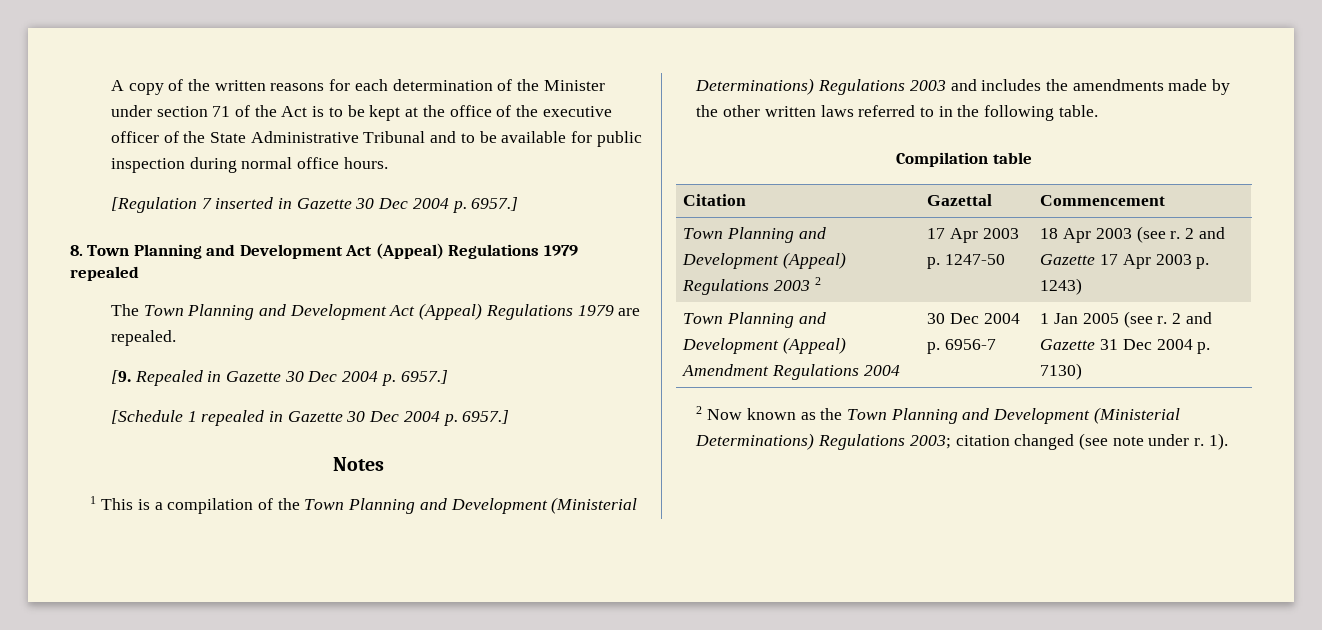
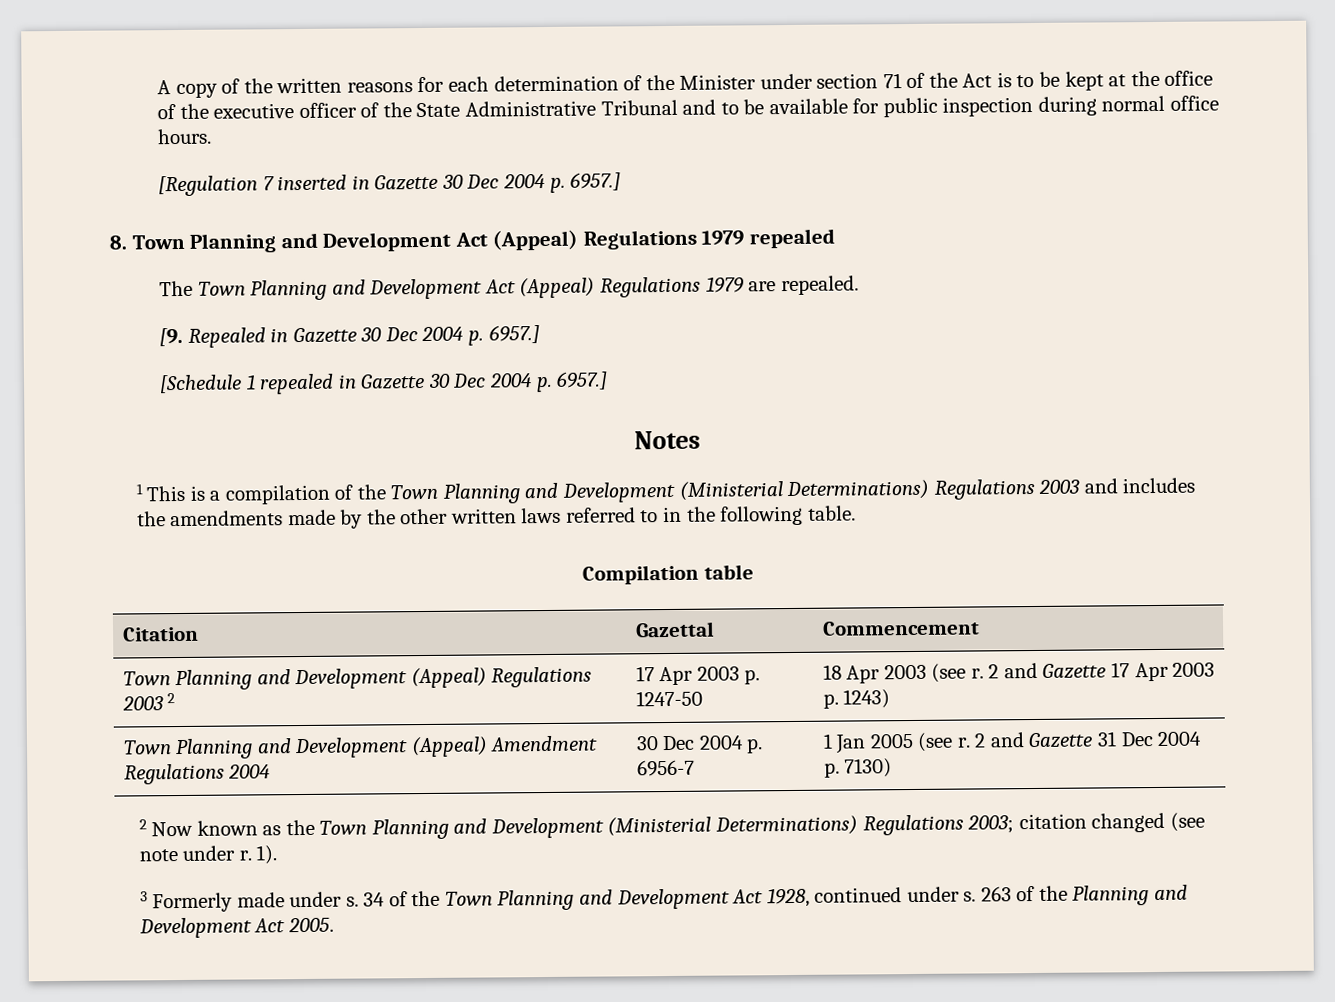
(1228, 441) none -> [139,884,1188,913] [138,917,334,939] // 3 Formerly made under s. 34 of the Town Planning and Development Act 1928, continued under s. 263 of the Planning and Development Act 2005.

